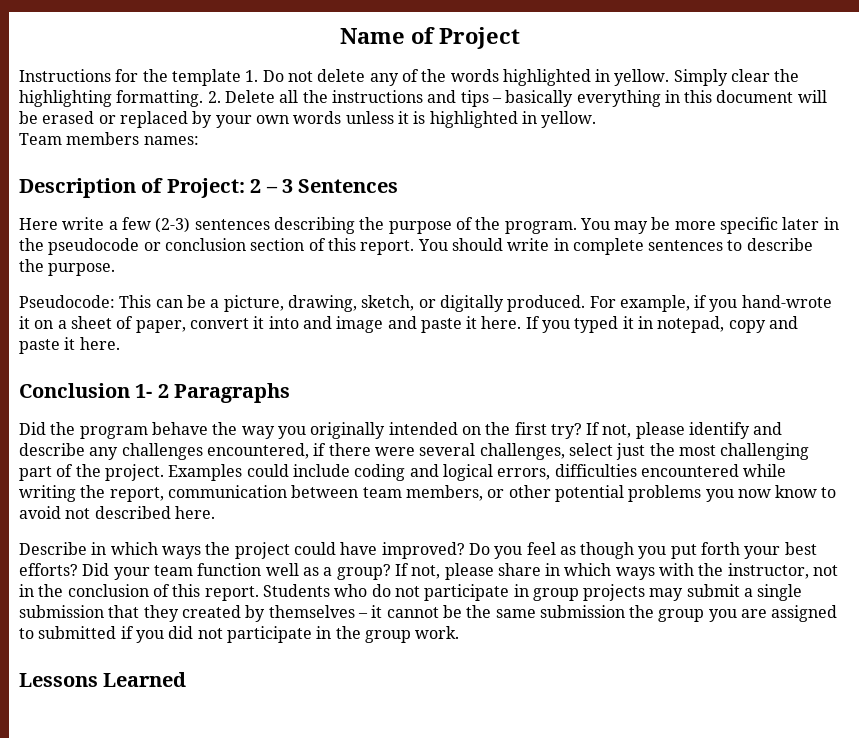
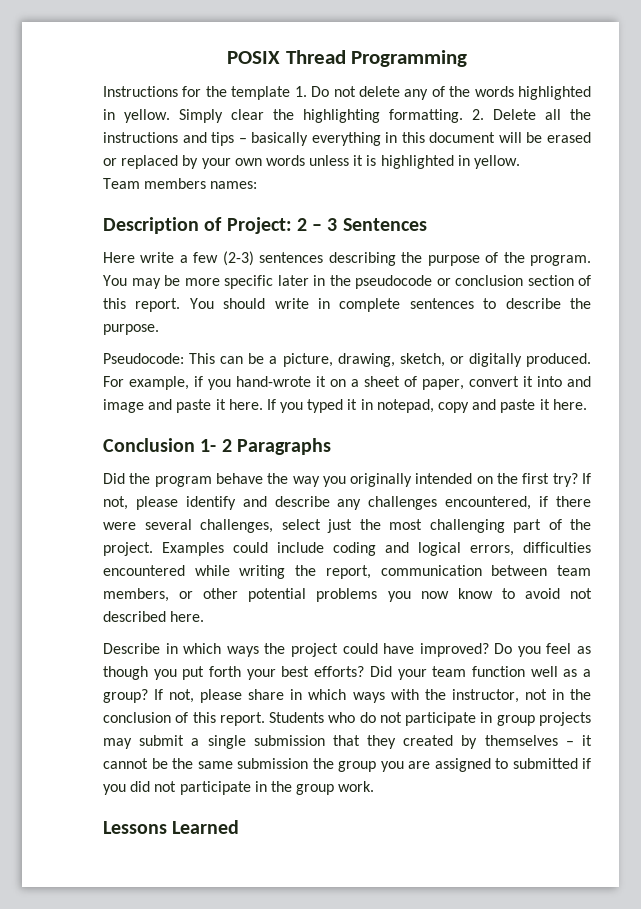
[339,27,520,49] Name of Project -> [226,50,468,67] POSIX Thread Programming

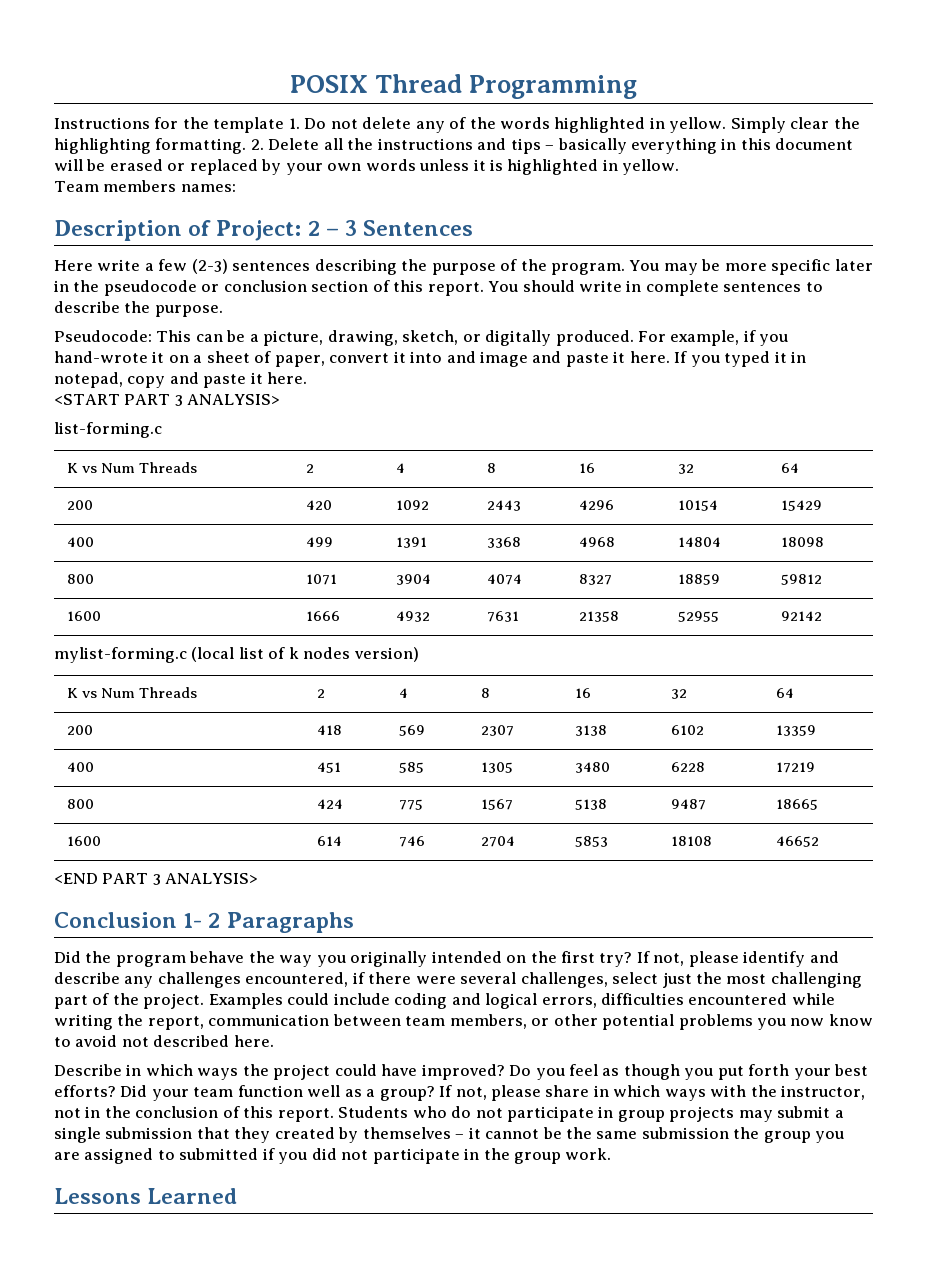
(587, 404) none -> [54,394,281,406] [54,422,162,438] [66,462,197,473] [305,464,314,473] [395,463,405,473] [486,463,496,473] [578,463,595,473] [677,464,694,474] [780,463,799,473] [66,500,93,510] [305,500,332,510] [395,500,429,510] [486,500,521,511] [578,500,614,510] [677,500,718,511] [780,500,822,511] [66,537,94,547] [305,537,333,547] [395,537,427,548] [486,537,521,548] [578,537,615,547] [677,537,721,547] [780,537,824,547] [66,574,94,584] [305,574,337,585] [395,574,431,585] [486,574,522,585] [578,574,612,585] [677,574,720,585] [780,574,822,585] [66,611,101,621] [305,611,340,621] [395,611,430,622] [486,611,519,622] [578,611,619,622] [677,611,719,622] [780,611,822,621] [54,647,419,663] [66,687,197,698] [316,689,325,698] [398,688,408,698] [480,688,490,698] [574,688,591,698] [670,689,687,699] [775,688,794,698] [66,725,93,735] [316,725,342,735] [398,725,425,736] [480,725,514,736] [574,725,607,736] [670,725,704,735] [775,725,816,736] [66,762,94,772] [316,762,341,773] [398,762,424,773] [480,762,513,773] [574,762,610,773] [670,762,705,772] [775,762,815,773] [66,799,94,809] [316,799,343,809] [398,799,423,810] [480,799,513,810] [574,799,607,810] [670,799,706,810] [775,799,818,810] [66,836,101,846] [316,836,342,846] [398,836,425,847] [480,836,515,847] [574,836,608,847] [670,836,712,846] [775,836,819,847] [54,873,259,885] // <START PART 3 ANALYSIS> // list-forming.c // K vs Num Threads | 2 | 4 | 8 | 16 | 32 | 64 // 200 | 420 | 1092 | 2443 | 4296 | 10154 | 15429 // 400 | 499 | 1391 | 3368 | 4968 | 14804 | 18098 // 800 | 1071 | 3904 | 4074 | 8327 | 18859 | 59812 // 1600 | 1666 | 4932 | 7631 | 21358 | 52955 | 92142 // mylist-forming.c (local list of k nodes version) // K vs Num Threads | 2 | 4 | 8 | 16 | 32 | 64 // 200 | 418 | 569 | 2307 | 3138 | 6102 | 13359 // 400 | 451 | 585 | 1305 | 3480 | 6228 | 17219 // 800 | 424 | 775 | 1567 | 5138 | 9487 | 18665 // 1600 | 614 | 746 | 2704 | 5853 | 18108 | 46652 // <END PART 3 ANALYSIS>

